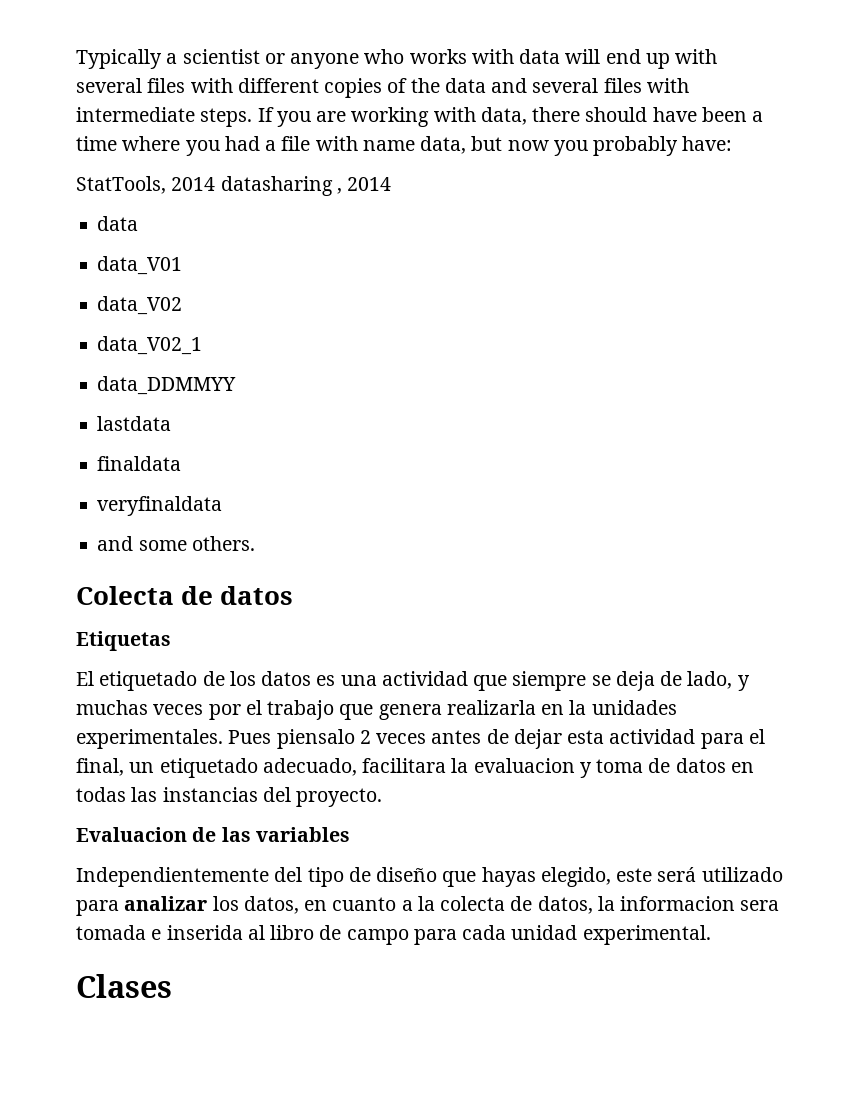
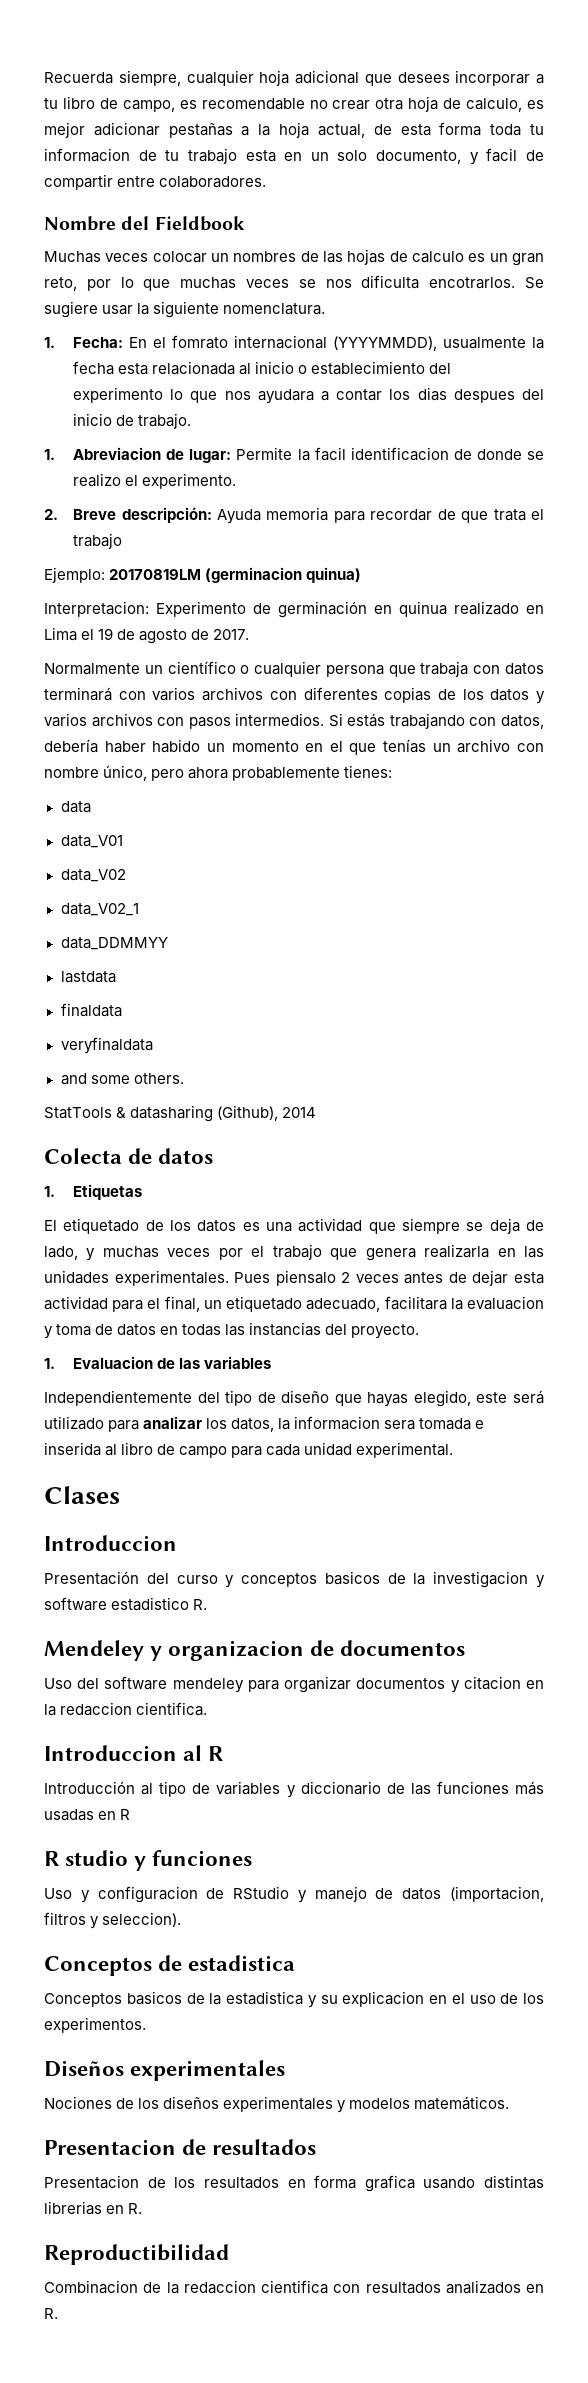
[76,49,718,69] [76,78,689,98] [76,107,764,127] [76,136,733,156] [76,176,392,196] Typically a scientist or anyone who works with data will end up with several files with different copies of the data and several files with intermediate steps. If you are working with data, there should have been a time where you had a file with name data, but now you probably have: // StatTools, 2014 datasharing , 2014 -> [44,70,544,86] [44,96,545,112] [44,122,544,138] [44,148,544,165] [44,174,267,190] [44,216,245,231] [44,249,544,266] [44,275,544,291] [44,301,326,318] [44,335,544,351] [73,361,452,375] [73,387,545,404] [73,413,192,429] [44,447,544,463] [73,473,237,489] [44,507,544,524] [73,533,123,549] [44,567,362,583] [44,601,544,618] [44,627,250,644] [44,661,544,677] [44,687,545,704] [44,713,544,729] [44,739,544,755] [44,765,393,781] Recuerda siempre, cualquier hoja adicional que desees incorporar a tu libro de campo, es recomendable no crear otra hoja de calculo, es mejor adicionar pestañas a la hoja actual, de esta forma toda tu informacion de tu trabajo esta en un solo documento, y facil de compartir entre colaboradores. // Nombre del Fieldbook // Muchas veces colocar un nombres de las hojas de calculo es un gran reto, por lo que muchas veces se nos dificulta encotrarlos. Se sugiere usar la siguiente nomenclatura. // 1. Fecha: En el fomrato internacional (YYYYMMDD), usualmente la fecha esta relacionada al inicio o establecimiento del experimento lo que nos ayudara a contar los dias despues del inicio de trabajo. // 1. Abreviacion de lugar: Permite la facil identificacion de donde se realizo el experimento. // 2. Breve descripción: Ayuda memoria para recordar de que trata el trabajo // Ejemplo: 20170819LM (germinacion quinua) // Interpretacion: Experimento de germinación en quinua realizado en Lima el 19 de agosto de 2017. // Normalmente un científico o cualquier persona que trabaja con datos terminará con varios archivos con diferentes copias de los datos y varios archivos con pasos intermedios. Si estás trabajando con datos, debería haber habido un momento en el que tenías un archivo con nombre único, pero ahora probablemente tienes:
(255, 543) none -> [44,1105,317,1122] // StatTools & datasharing (Github), 2014
(294, 595) none -> [44,1186,55,1197] 1.
[569,700,587,715] la -> [523,1246,544,1258] las
(383, 797) none -> [44,1358,55,1369] 1.
[304,896,593,914] en cuanto a la colecta de datos, -> (275, 1425) none
(172, 986) none -> [44,1535,177,1551] [44,1571,545,1588] [44,1597,208,1611] [44,1640,466,1661] [44,1676,544,1693] [44,1702,208,1716] [44,1745,224,1761] [44,1781,544,1798] [44,1809,131,1821] [44,1850,253,1871] [44,1886,544,1903] [44,1912,182,1929] [44,1955,296,1976] [44,1991,544,2008] [44,2017,146,2033] [44,2060,286,2081] [44,2096,510,2113] [44,2139,317,2155] [44,2175,544,2192] [44,2201,143,2215] [44,2244,229,2265] [44,2280,544,2294] [44,2308,58,2319] // Introduccion // Presentación del curso y conceptos basicos de la investigacion y software estadistico R. // Mendeley y organizacion de documentos // Uso del software mendeley para organizar documentos y citacion en la redaccion cientifica. // Introduccion al R // Introducción al tipo de variables y diccionario de las funciones más usadas en R // R studio y funciones // Uso y configuracion de RStudio y manejo de datos (importacion, filtros y seleccion). // Conceptos de estadistica // Conceptos basicos de la estadistica y su explicacion en el uso de los experimentos. // Diseños experimentales // Nociones de los diseños experimentales y modelos matemáticos. // Presentacion de resultados // Presentacion de los resultados en forma grafica usando distintas librerias en R. // Reproductibilidad // Combinacion de la redaccion cientifica con resultados analizados en R.

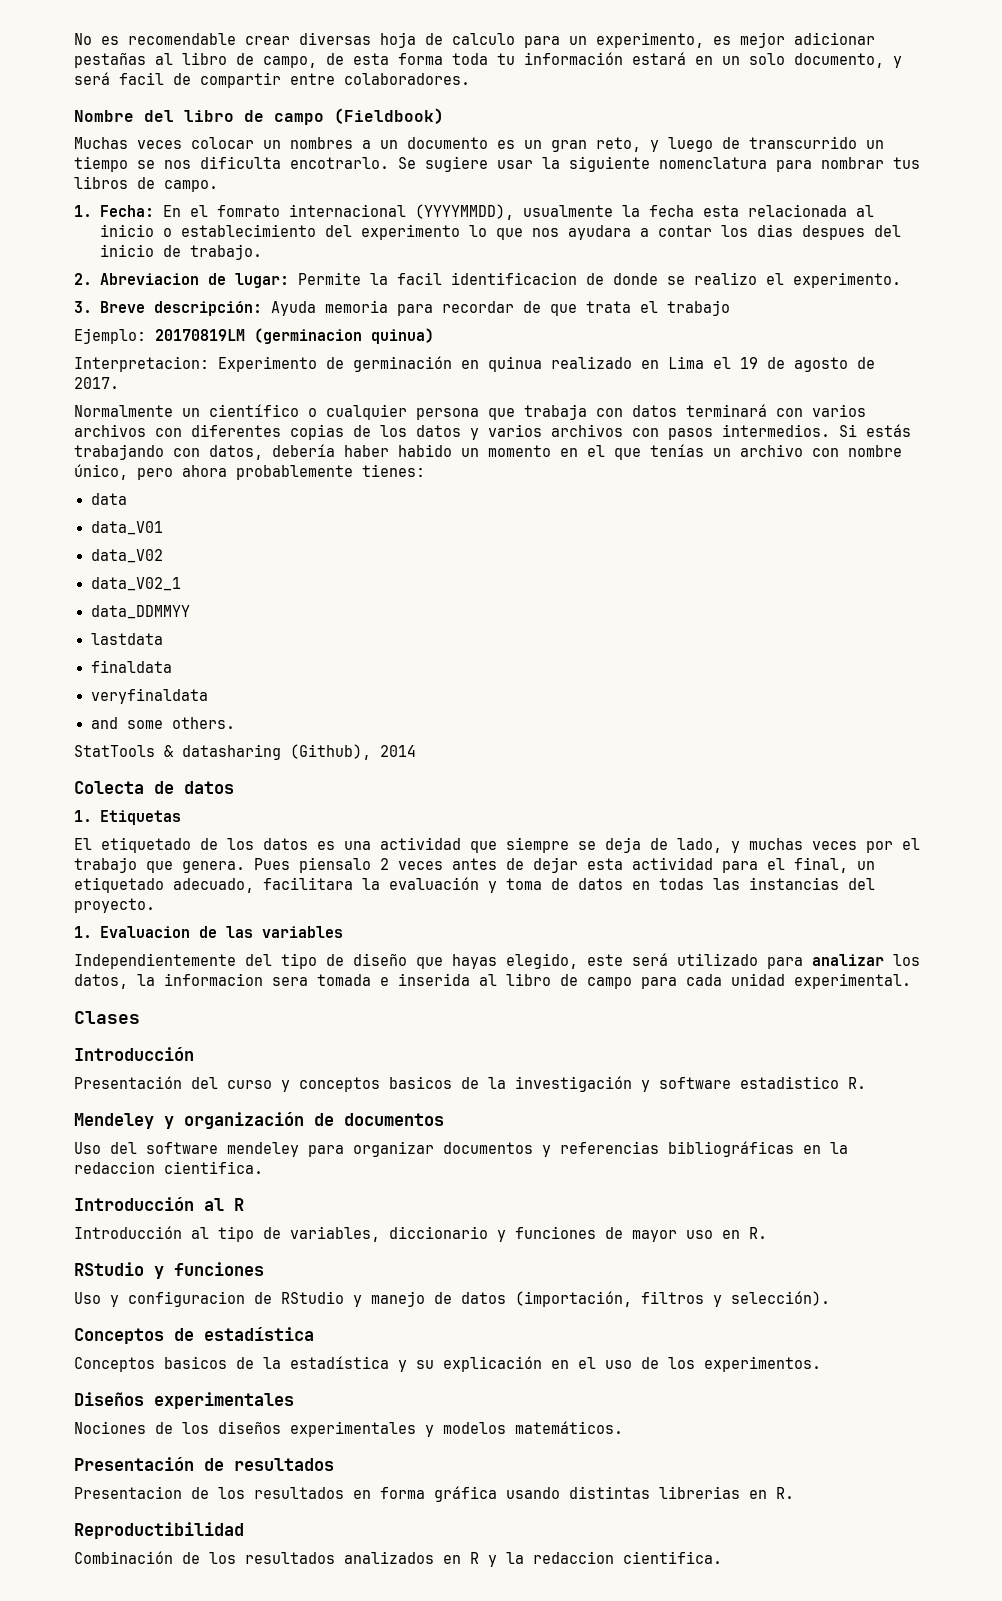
[44,70,544,86] [44,96,545,112] [44,122,365,138] Recuerda siempre, cualquier hoja adicional que desees incorporar a tu libro de campo, es recomendable no crear otra hoja de calculo, es mejor adicionar pestañas a la hoja actual, -> [74,32,875,48] [74,52,317,68] No es recomendable crear diversas hoja de calculo para un experimento, es mejor adicionar pestañas al libro de campo,
[44,148,276,164] informacion de tu trabajo esta -> [524,52,686,65] información estará
(479, 158) none -> [74,72,110,85] será
[154,216,245,231] Fieldbook -> [184,108,444,125] libro de campo (Fieldbook)
[300,249,544,266] [44,277,289,291] de las hojas de calculo es un gran reto, por lo que muchas veces -> [362,136,884,152] [74,156,128,172] a un documento es un gran reto, y luego de transcurrido un tiempo
[429,277,516,289] encotrarlos. -> [290,157,389,169] encotrarlo.
[223,303,326,315] nomenclatura. -> [659,157,920,172] [74,176,218,192] nomenclatura para nombrar tus libros de campo.
[44,449,55,460] 1. -> [74,273,92,285] 2.
[44,509,58,520] 2. -> [74,301,92,313] 3.
[365,1244,544,1261] [44,1270,229,1286] genera realizarla en las unidades experimentales. -> [182,861,245,873] genera.
[467,1296,544,1310] evaluacion -> [389,877,479,890] evaluación
[44,1535,177,1551] Introduccion -> [74,1047,194,1061] Introducción
[433,1571,529,1588] investigacion -> [515,1076,632,1092] investigación
[168,1640,305,1661] organizacion -> [184,1112,304,1129] organización
[463,1676,521,1690] citacion -> [560,1141,794,1157] referencias bibliográficas
[44,1745,177,1761] Introduccion -> [74,1197,194,1211] Introducción
[216,1781,544,1798] [44,1809,131,1821] [44,1850,129,1866] variables y diccionario de las funciones más usadas en R // R studio -> [290,1226,767,1242] [74,1262,144,1276] variables, diccionario y funciones de mayor uso en R. // RStudio
[449,1886,544,1902] (importacion, -> [515,1291,632,1307] (importación,
[102,1912,182,1927] seleccion). -> [731,1291,830,1306] selección).
[188,1955,296,1971] estadistica -> [204,1327,314,1341] estadística
[226,1991,303,2005] estadistica -> [290,1356,389,1369] estadística
[342,1991,425,2007] explicacion -> [443,1356,542,1372] explicación
[44,2139,176,2155] Presentacion -> [74,1457,194,1471] Presentación
[364,2175,415,2192] grafica -> [434,1486,497,1502] gráfica
[44,2280,544,2294] [44,2308,58,2319] Combinacion de la redaccion cientifica con resultados analizados en R. -> [74,1551,722,1567] Combinación de los resultados analizados en R y la redaccion cientifica.

